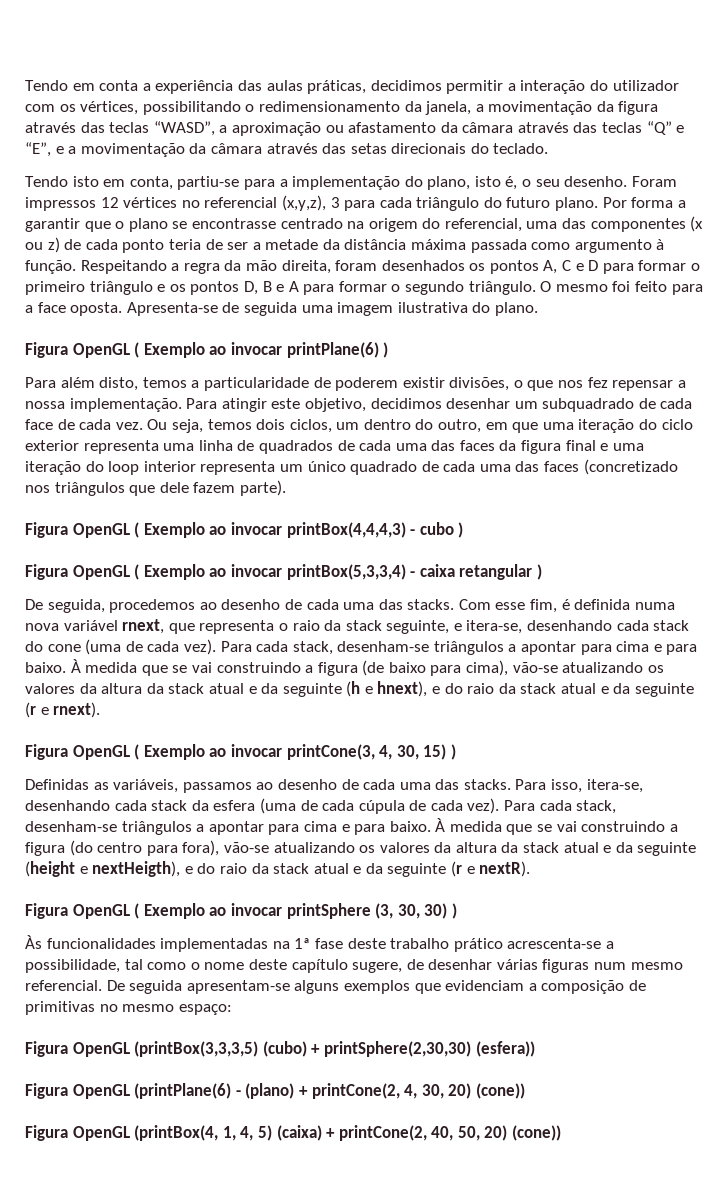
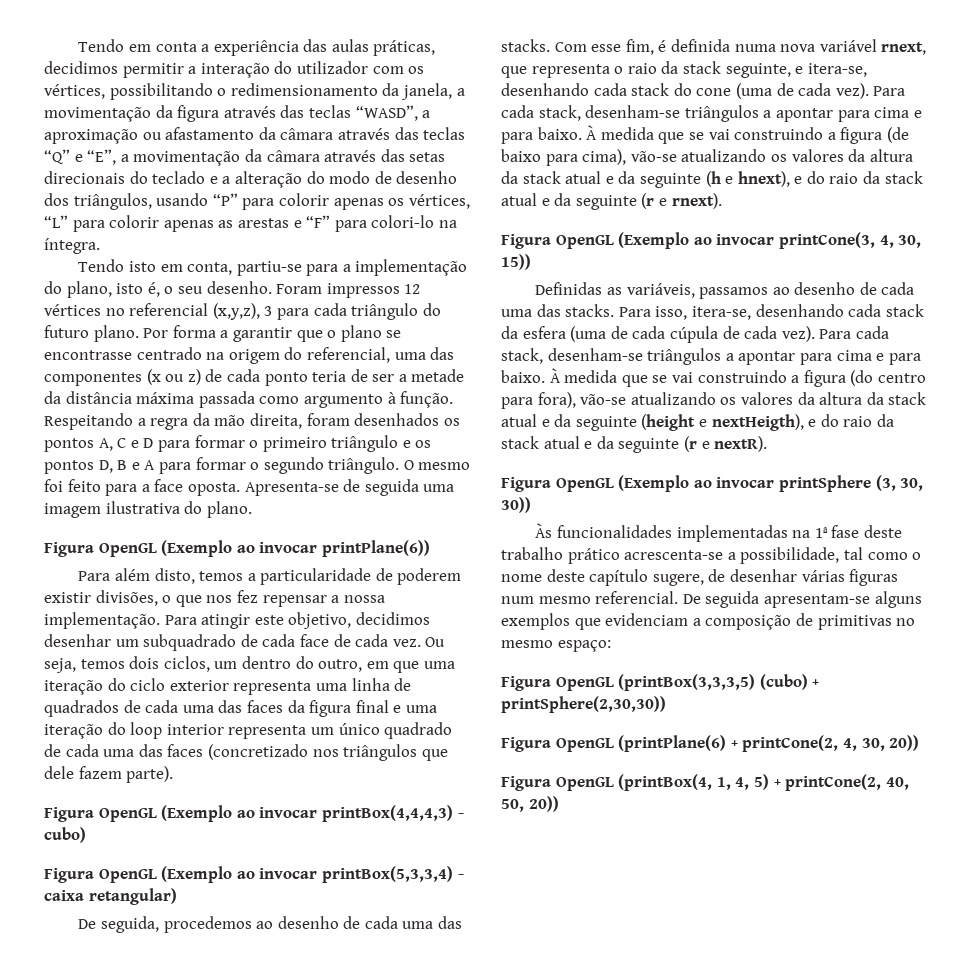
[55,146,64,154] e -> (117, 157) none
[493,143,549,154] teclado. -> [152,171,458,188] [44,193,470,210] [44,215,457,232] [44,238,100,254] teclado e a alteração do modo de desenho dos triângulos, usando “P” para colorir apenas os vértices, “L” para colorir apenas as arestas e “F” para colori-lo na íntegra.
[134,342,389,358] ( Exemplo ao invocar printPlane(6) ) -> [161,540,430,557] (Exemplo ao invocar printPlane(6))
[134,522,205,538] ( Exemplo -> [161,805,233,822] (Exemplo
[419,522,464,538] [25,564,205,580] cubo ) // Figura OpenGL ( Exemplo -> [44,827,86,843] [44,866,233,883] cubo) // Figura OpenGL (Exemplo
[459,564,542,580] retangular ) -> [88,888,177,905] retangular)
[134,744,205,760] ( Exemplo -> [618,232,690,249] (Exemplo
[423,744,456,760] 15) ) -> [501,254,531,270] 15))
[134,903,205,919] ( Exemplo -> [618,475,690,492] (Exemplo
[424,903,457,919] 30) ) -> [501,497,531,513] 30))
[323,1041,535,1057] printSphere(2,30,30) (esfera)) -> [501,696,666,713] printSphere(2,30,30))
[235,1083,295,1099] - (plano) -> (727, 743) none
[448,1083,525,1099] 20) (cone)) -> [889,735,920,751] 20))
[276,1125,322,1141] (caixa) -> (769, 782) none
[484,1125,562,1141] 20) (cone)) -> [528,796,559,812] 20))

